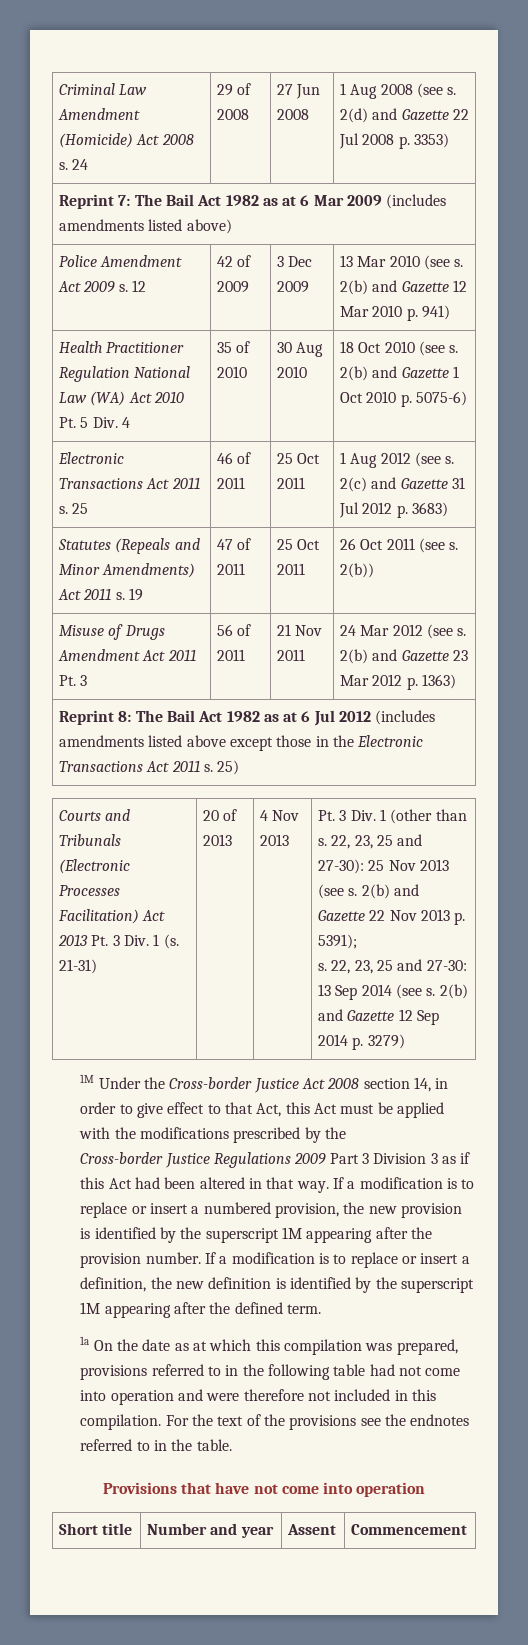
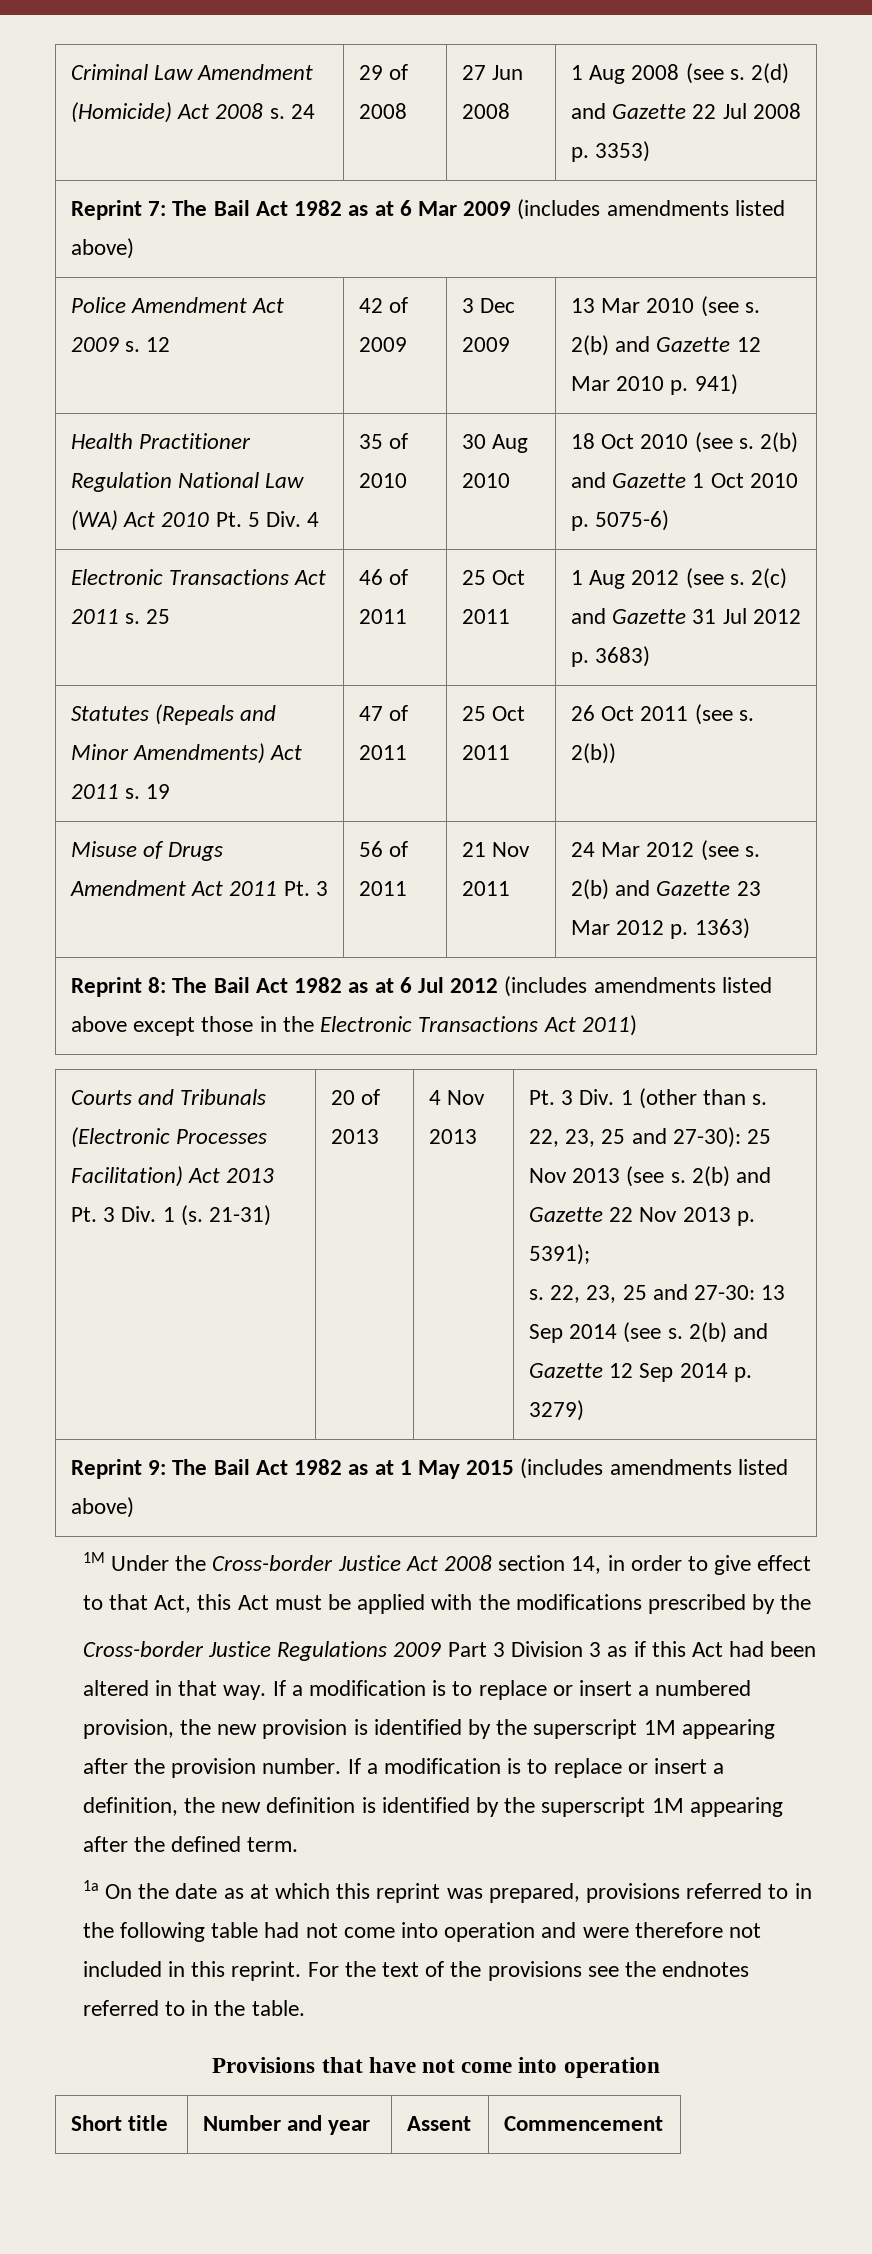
[171,760,240,775] 2011 s. 25) -> [581,1015,637,1036] 2011)
(405, 1041) none -> [71,1458,788,1479] [71,1497,135,1518] // Reprint 9: The Bail Act 1982 as at 1 May 2015 (includes amendments listed above)
[283,1339,362,1355] compilation -> [376,1883,441,1903] reprint
[80,1414,162,1430] compilation. -> [231,1961,302,1981] reprint.

